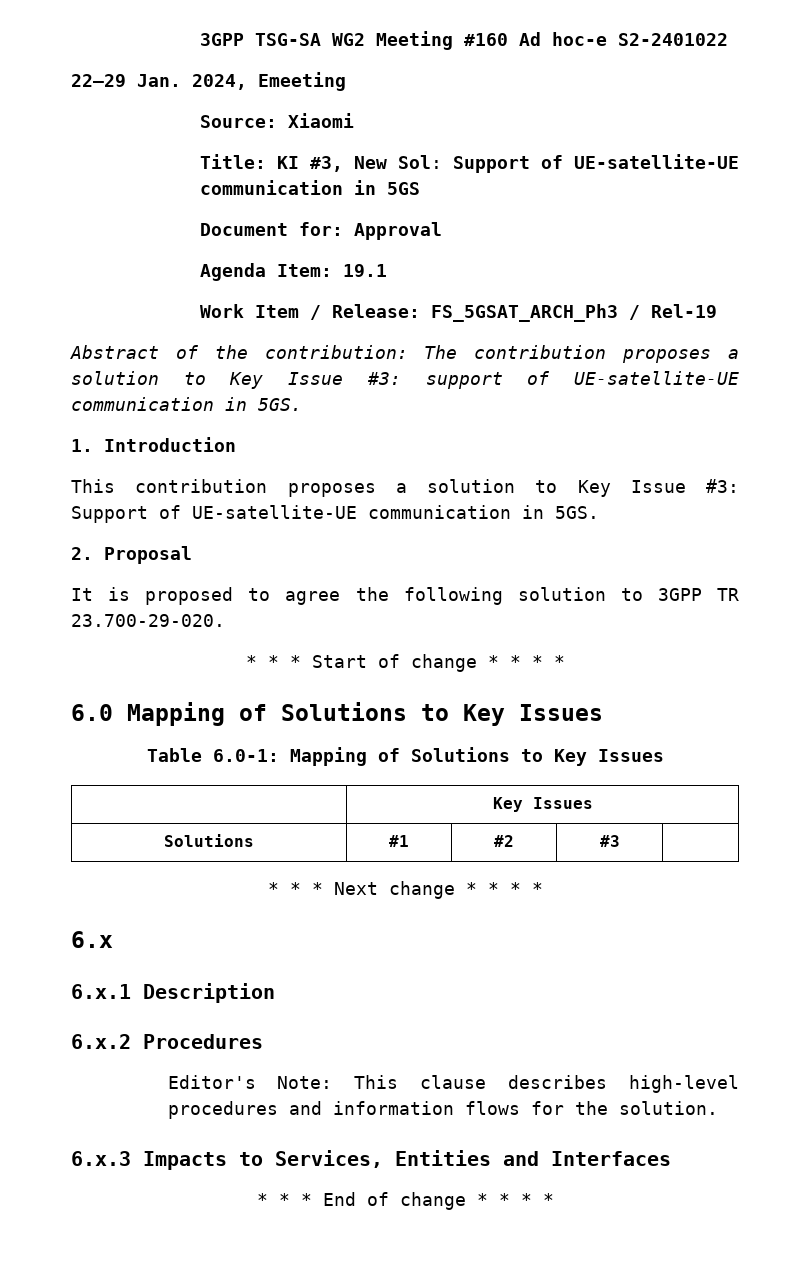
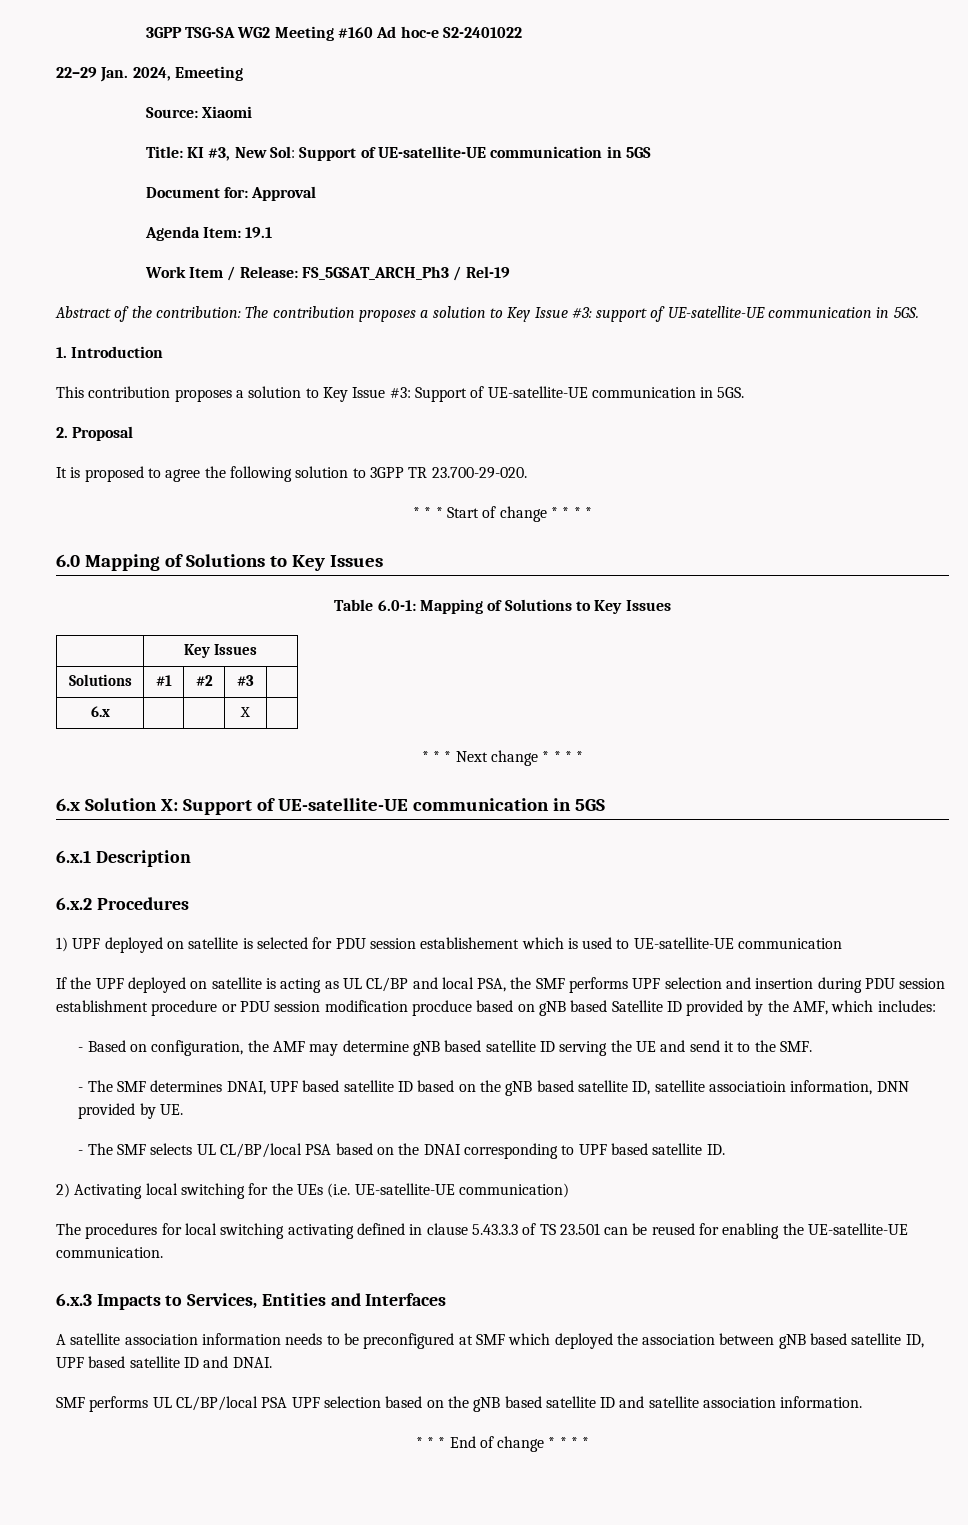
(620, 841) none -> [90,706,110,717] [240,707,250,717] // 6.x | | | X |
[71,983,275,1003] [71,1034,263,1049] [167,1075,739,1093] [167,1101,718,1119] // 6.x.1 Description // 6.x.2 Procedures // Editor's Note: This clause describes high-level procedures and information flows for the solution. -> [84,798,605,815] [56,850,191,867] [56,897,189,910] [56,937,843,953] [56,977,946,993] [56,1000,936,1016] [78,1040,812,1056] [78,1080,909,1096] [78,1103,184,1119] [78,1143,725,1159] [56,1183,569,1199] [56,1223,909,1239] [56,1247,163,1258] Solution X: Support of UE-satellite-UE communication in 5GS // 6.x.1 Description // 6.x.2 Procedures // 1) UPF deployed on satellite is selected for PDU session establishement which is used to UE-satellite-UE communication // If the UPF deployed on satellite is acting as UL CL/BP and local PSA, the SMF performs UPF selection and insertion during PDU session establishment procedure or PDU session modification procduce based on gNB based Satellite ID provided by the AMF, which includes: // - Based on configuration, the AMF may determine gNB based satellite ID serving the UE and send it to the SMF. // - The SMF determines DNAI, UPF based satellite ID based on the gNB based satellite ID, satellite associatioin information, DNN provided by UE. // - The SMF selects UL CL/BP/local PSA based on the DNAI corresponding to UPF based satellite ID. // 2) Activating local switching for the UEs (i.e. UE-satellite-UE communication) // The procedures for local switching activating defined in clause 5.43.3.3 of TS 23.501 can be reused for enabling the UE-satellite-UE communication.
(671, 1158) none -> [56,1333,924,1349] [56,1356,272,1368] [56,1396,863,1412] // A satellite association information needs to be preconfigured at SMF which deployed the association between gNB based satellite ID, UPF based satellite ID and DNAI. // SMF performs UL CL/BP/local PSA UPF selection based on the gNB based satellite ID and satellite association information.

